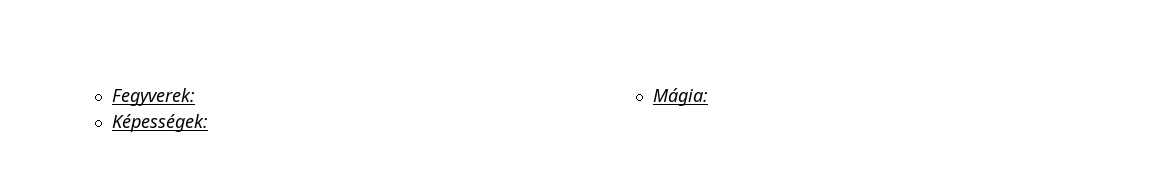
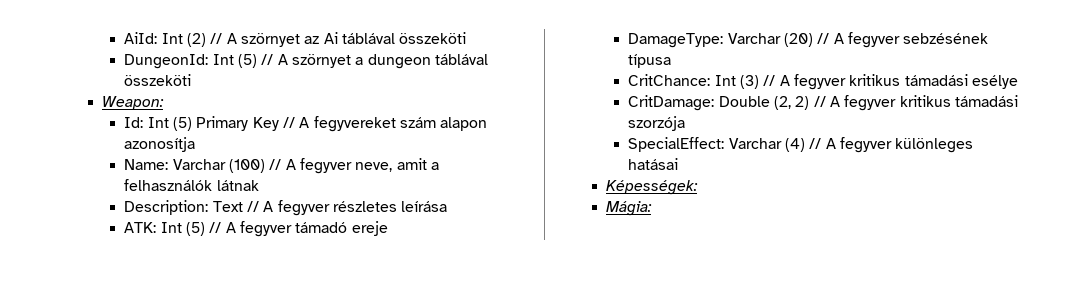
[111,88,195,106] Fegyverek: -> [124,32,467,47] [124,54,488,69] [124,74,192,86] [101,96,164,110] [124,116,488,132] [124,137,196,152] [124,158,439,174] [124,179,259,191] [124,200,448,216] [124,221,388,237] [628,32,989,48] [628,54,672,68] [628,74,1018,90] [628,95,1018,111] [628,116,686,131] [628,137,974,153] [628,158,679,170] AiId: Int (2) // A szörnyet az Ai táblával összeköti // DungeonId: Int (5) // A szörnyet a dungeon táblával összeköti // Weapon: // Id: Int (5) Primary Key // A fegyvereket szám alapon azonosítja // Name: Varchar (100) // A fegyver neve, amit a felhasználók látnak // Description: Text // A fegyver részletes leírása // ATK: Int (5) // A fegyver támadó ereje // DamageType: Varchar (20) // A fegyver sebzésének típusa // CritChance: Int (3) // A fegyver kritikus támadási esélye // CritDamage: Double (2, 2) // A fegyver kritikus támadási szorzója // SpecialEffect: Varchar (4) // A fegyver különleges hatásai

